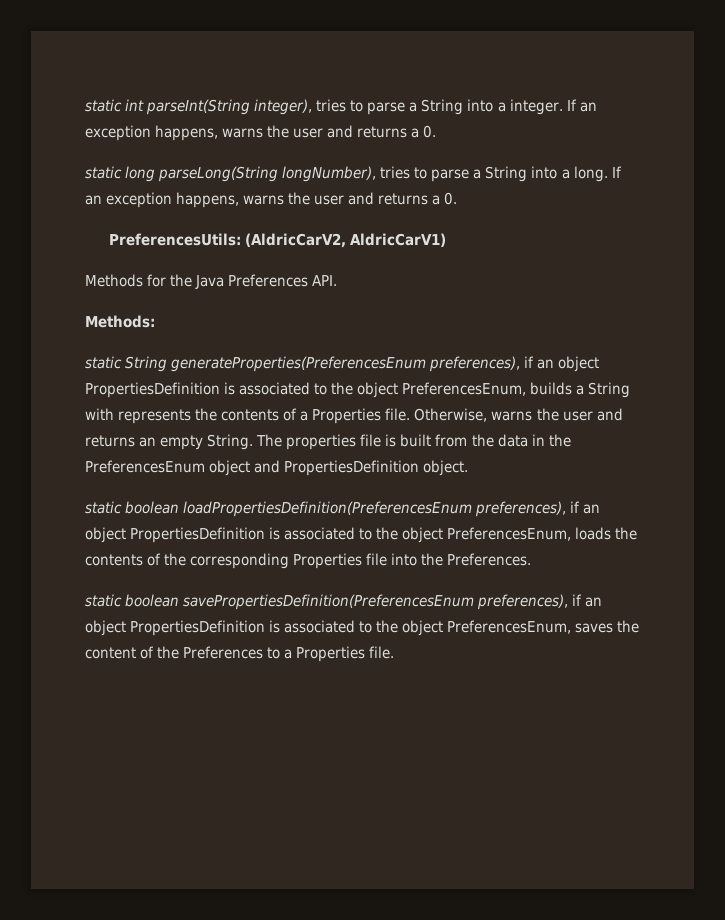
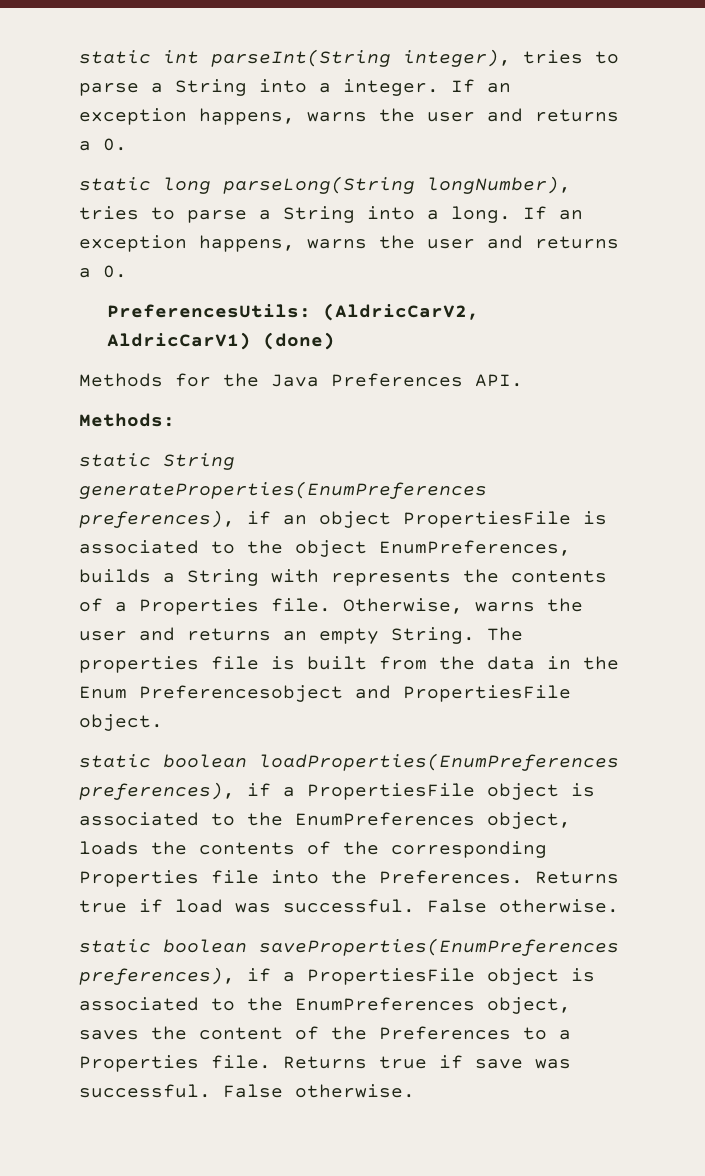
(447, 240) none -> [263,332,336,350] (done)
[171,356,600,372] [85,382,527,398] generateProperties(PreferencesEnum preferences), if an object PropertiesDefinition is associated to the object PreferencesEnum, -> [79,481,487,499] [79,510,607,528] [79,540,571,557] generateProperties(EnumPreferences preferences), if an object PropertiesFile is associated to the object EnumPreferences,
[85,460,420,476] PreferencesEnum object and PropertiesDefinition -> [79,685,571,702] Enum Preferencesobject and PropertiesFile
[183,501,601,517] [85,527,572,543] loadPropertiesDefinition(PreferencesEnum preferences), if an object PropertiesDefinition is associated to the object PreferencesEnum, -> [259,753,619,771] [79,782,595,800] [79,812,571,829] loadProperties(EnumPreferences preferences), if a PropertiesFile object is associated to the EnumPreferences object,
[85,594,603,610] [85,620,572,636] // static boolean savePropertiesDefinition(PreferencesEnum preferences), if an object PropertiesDefinition is associated to the object PreferencesEnum, -> [535,871,619,884] [79,899,619,913] [79,938,619,956] [79,967,595,985] [79,997,571,1014] Returns true if load was successful. False otherwise. // static boolean saveProperties(EnumPreferences preferences), if a PropertiesFile object is associated to the EnumPreferences object,
(395, 652) none -> [283,1055,571,1069] [79,1084,415,1098] Returns true if save was successful. False otherwise.

